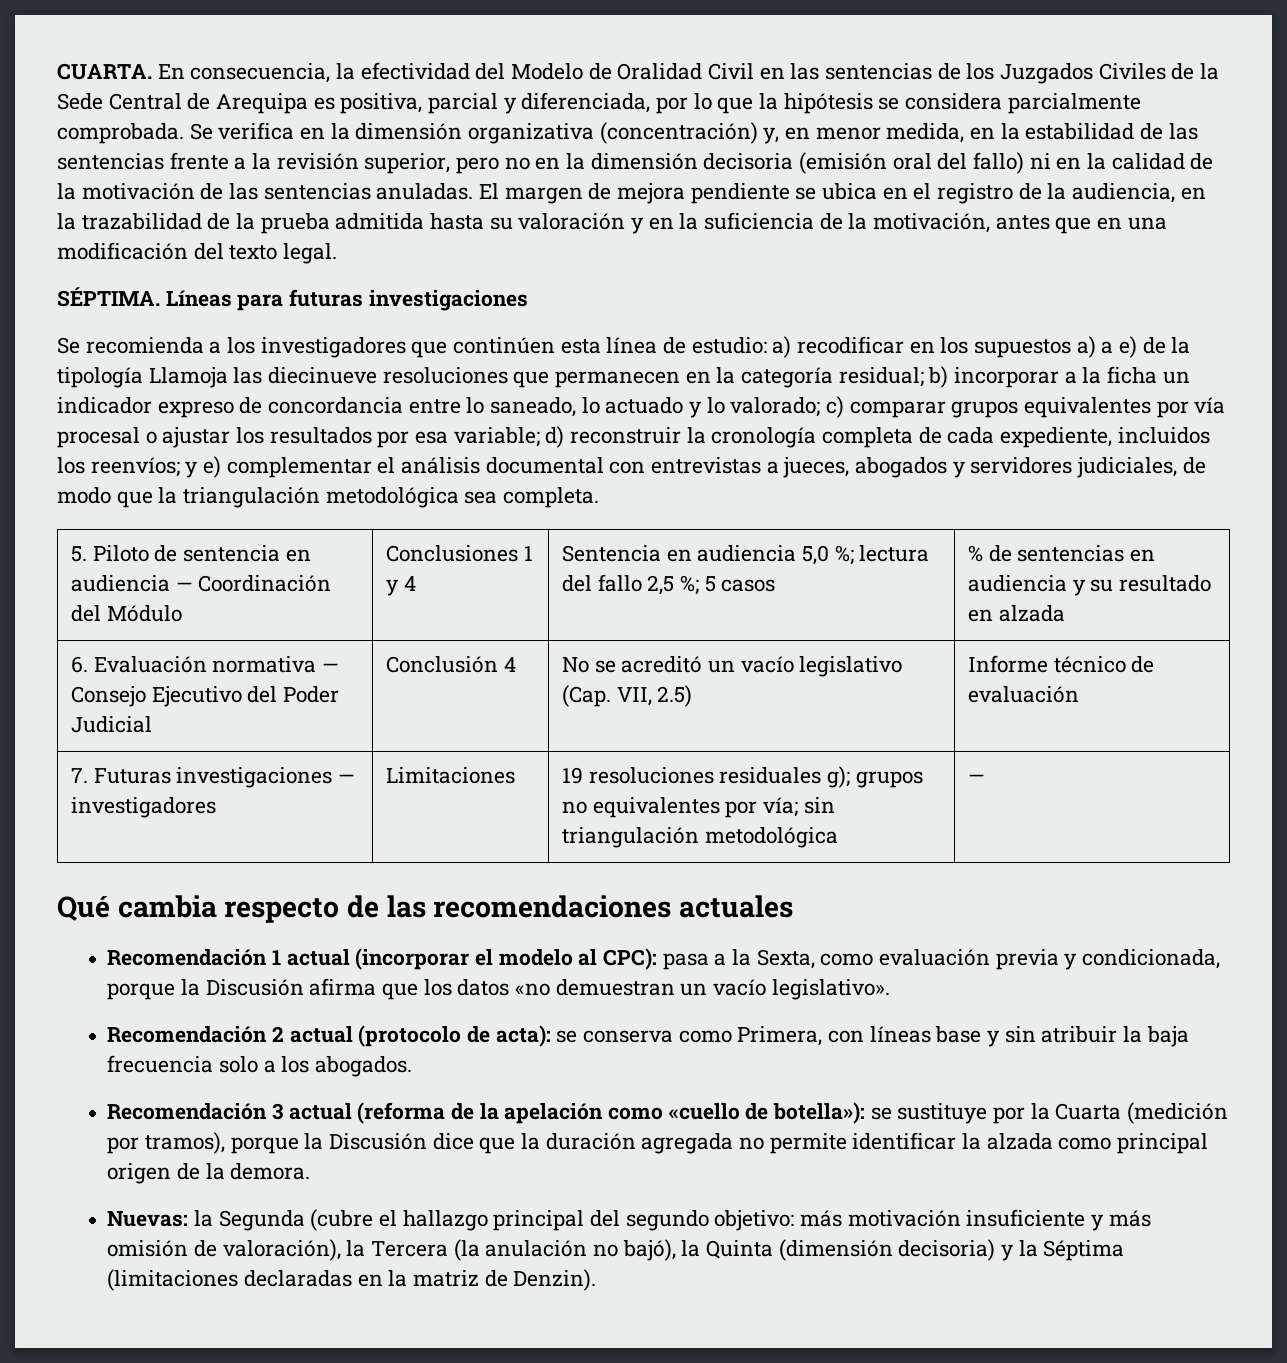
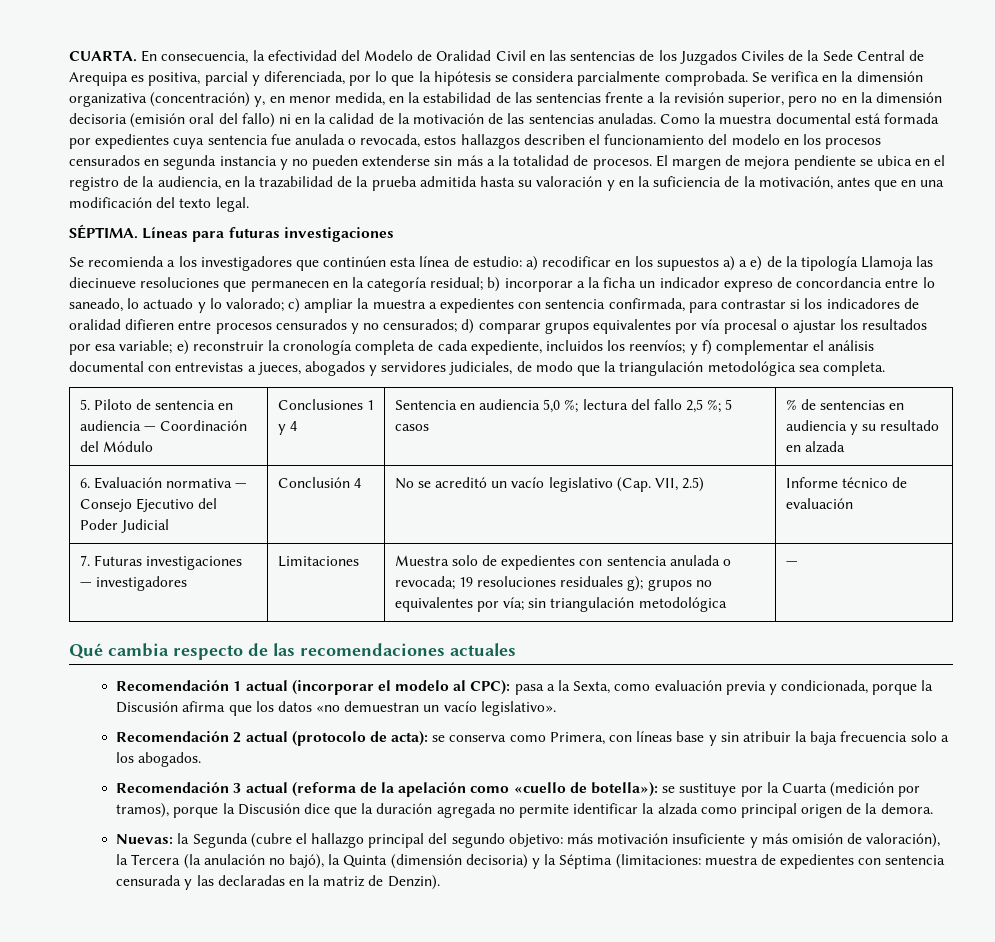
(474, 191) none -> [659,113,939,124] [69,134,882,149] [69,155,652,170] Como la muestra documental está formada por expedientes cuya sentencia fue anulada o revocada, estos hallazgos describen el funcionamiento del modelo en los procesos censurados en segunda instancia y no pueden extenderse sin más a la totalidad de procesos.
(845, 407) none -> [304,298,919,313] [69,319,475,334] ampliar la muestra a expedientes con sentencia confirmada, para contrastar si los indicadores de oralidad difieren entre procesos censurados y no censurados; d)
[545,426,565,448] d) -> [176,340,189,355] e)
[203,456,222,478] e) -> [701,340,712,355] f)
(515, 775) none -> [394,555,731,570] [394,576,455,590] Muestra solo de expedientes con sentencia anulada o revocada;
[107,1269,239,1291] (limitaciones -> [615,854,946,869] [116,875,214,890] (limitaciones: muestra de expedientes con sentencia censurada y las

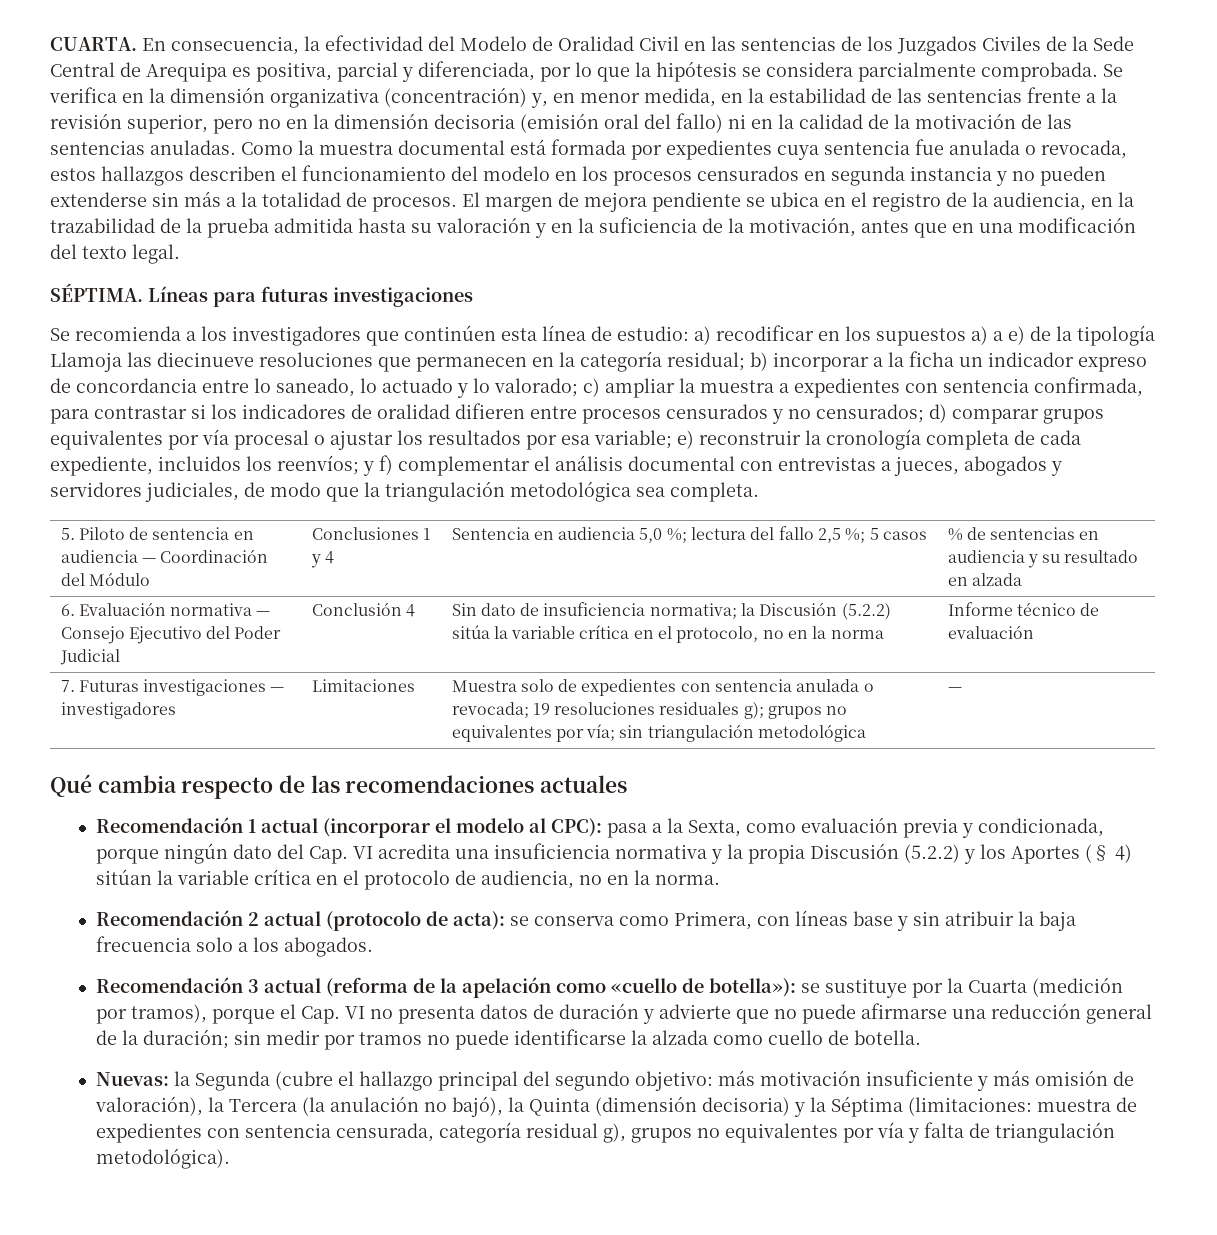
[394,477,705,492] No se acreditó un vacío legislativo (Cap. VII, 2.5) -> [451,602,891,620] [451,625,884,643] Sin dato de insuficiencia normativa; la Discusión (5.2.2) sitúa la variable crítica en el protocolo, no en la norma
[921,680,934,691] [116,701,556,716] la Discusión afirma que los datos «no demuestran un vacío legislativo». -> [163,843,1132,864] [95,869,720,890] ningún dato del Cap. VI acredita una insuficiencia normativa y la propia Discusión (5.2.2) y los Aportes (§ 4) sitúan la variable crítica en el protocolo de audiencia, no en la norma.
[222,803,933,818] la Discusión dice que la duración agregada no permite identificar la alzada como principal origen de la demora. -> [279,1003,1152,1024] [95,1029,921,1050] el Cap. VI no presenta datos de duración y advierte que no puede afirmarse una reducción general de la duración; sin medir por tramos no puede identificarse la alzada como cuello de botella.
[116,875,440,890] censurada y las declaradas en la matriz de Denzin). -> [335,1122,1115,1143] [95,1148,230,1169] censurada, categoría residual g), grupos no equivalentes por vía y falta de triangulación metodológica).

